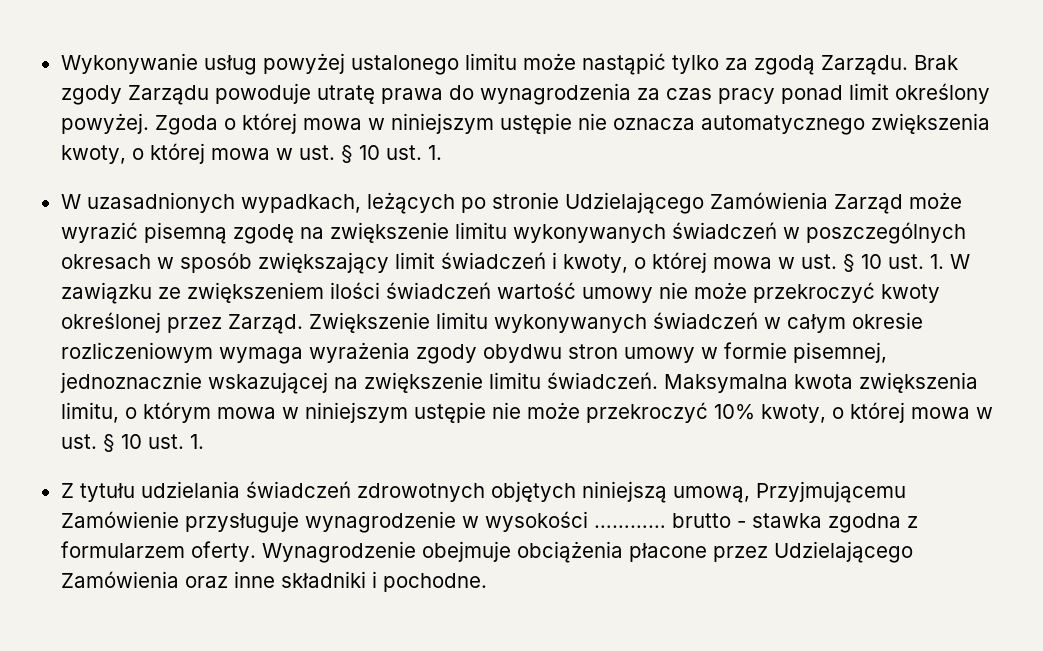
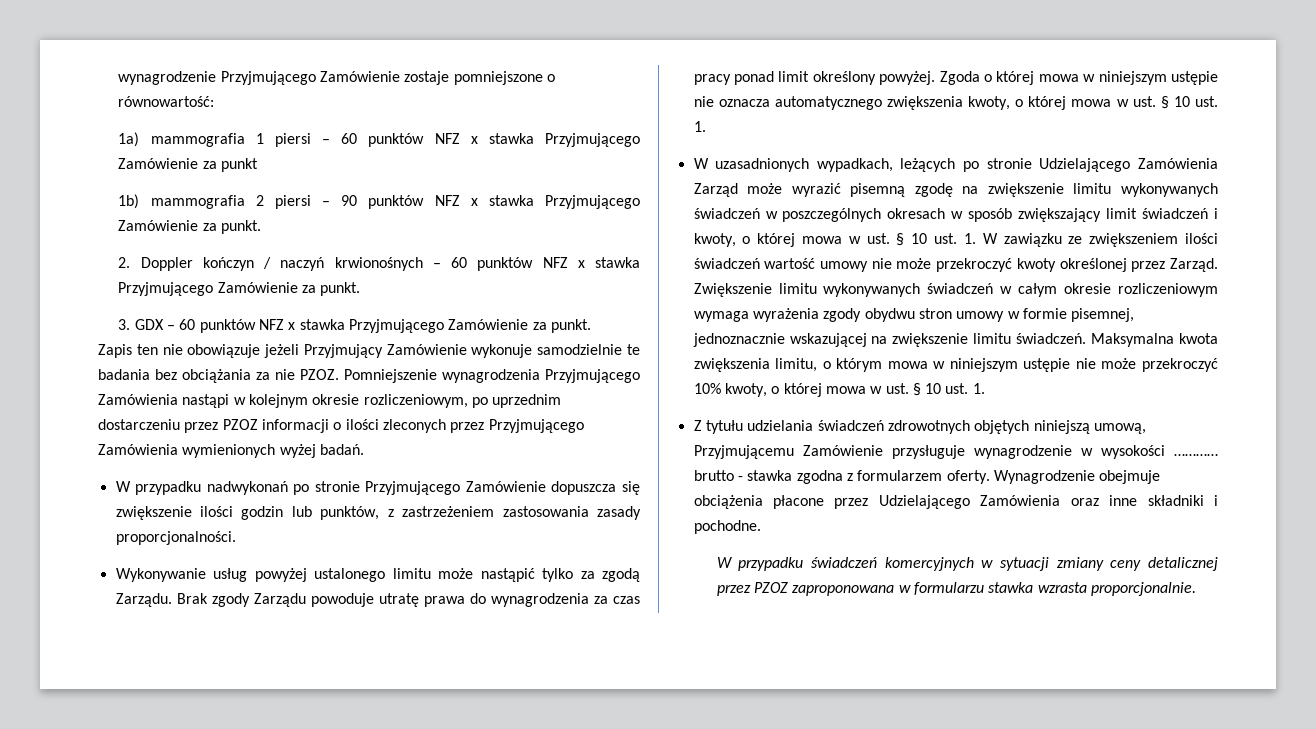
(60, 63) none -> [118,71,555,85] [118,96,215,107] [118,132,641,147] [118,158,258,172] [118,194,641,209] [118,220,261,234] [118,257,640,271] [118,282,361,296] [118,319,591,333] [98,344,640,358] [98,369,640,383] [98,394,562,408] [98,419,584,433] [98,444,364,458] [115,481,640,495] [115,506,641,520] [115,531,236,545] wynagrodzenie Przyjmującego Zamówienie zostaje pomniejszone o równowartość: // 1a) mammografia 1 piersi – 60 punktów NFZ x stawka Przyjmującego Zamówienie za punkt // 1b) mammografia 2 piersi – 90 punktów NFZ x stawka Przyjmującego Zamówienie za punkt. // 2. Doppler kończyn / naczyń krwionośnych – 60 punktów NFZ x stawka Przyjmującego Zamówienie za punkt. // 3. GDX – 60 punktów NFZ x stawka Przyjmującego Zamówienie za punkt. // Zapis ten nie obowiązuje jeżeli Przyjmujący Zamówienie wykonuje samodzielnie te badania bez obciążania za nie PZOZ. Pomniejszenie wynagrodzenia Przyjmującego Zamówienia nastąpi w kolejnym okresie rozliczeniowym, po uprzednim dostarczeniu przez PZOZ informacji o ilości zleconych przez Przyjmującego Zamówienia wymienionych wyżej badań. // W przypadku nadwykonań po stronie Przyjmującego Zamówienie dopuszcza się zwiększenie ilości godzin lub punktów, z zastrzeżeniem zastosowania zasady proporcjonalności. //
(487, 582) none -> [716,557,1219,571] [716,582,1196,596] // W przypadku świadczeń komercyjnych w sytuacji zmiany ceny detalicznej przez PZOZ zaproponowana w formularzu stawka wzrasta proporcjonalnie.

